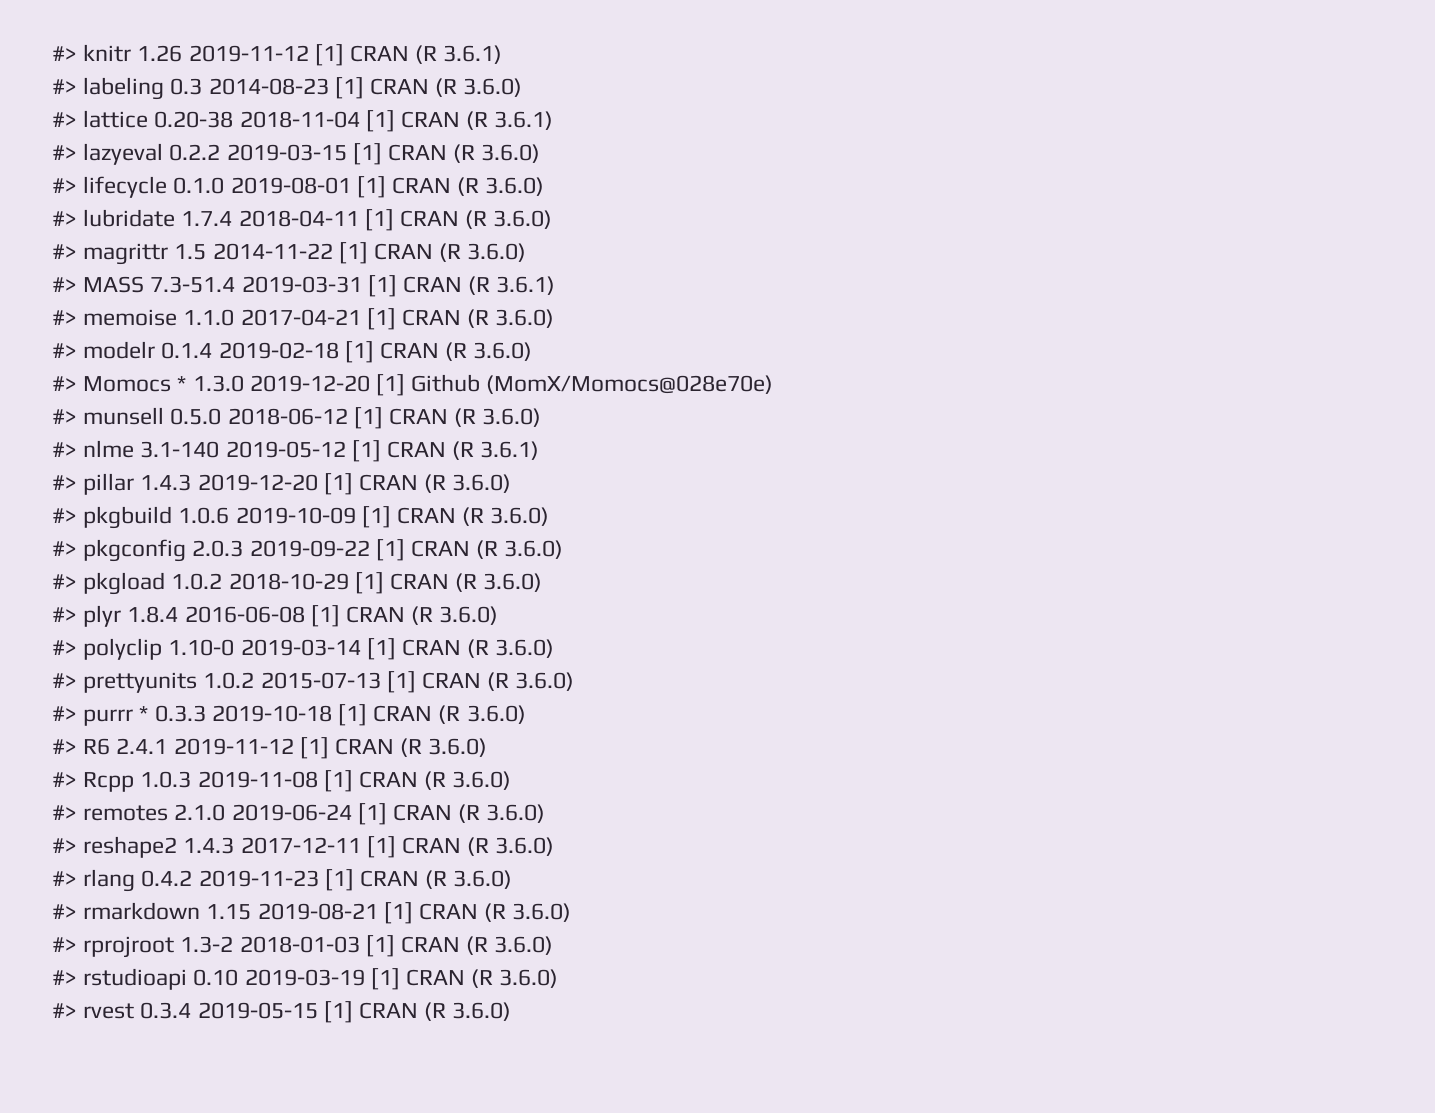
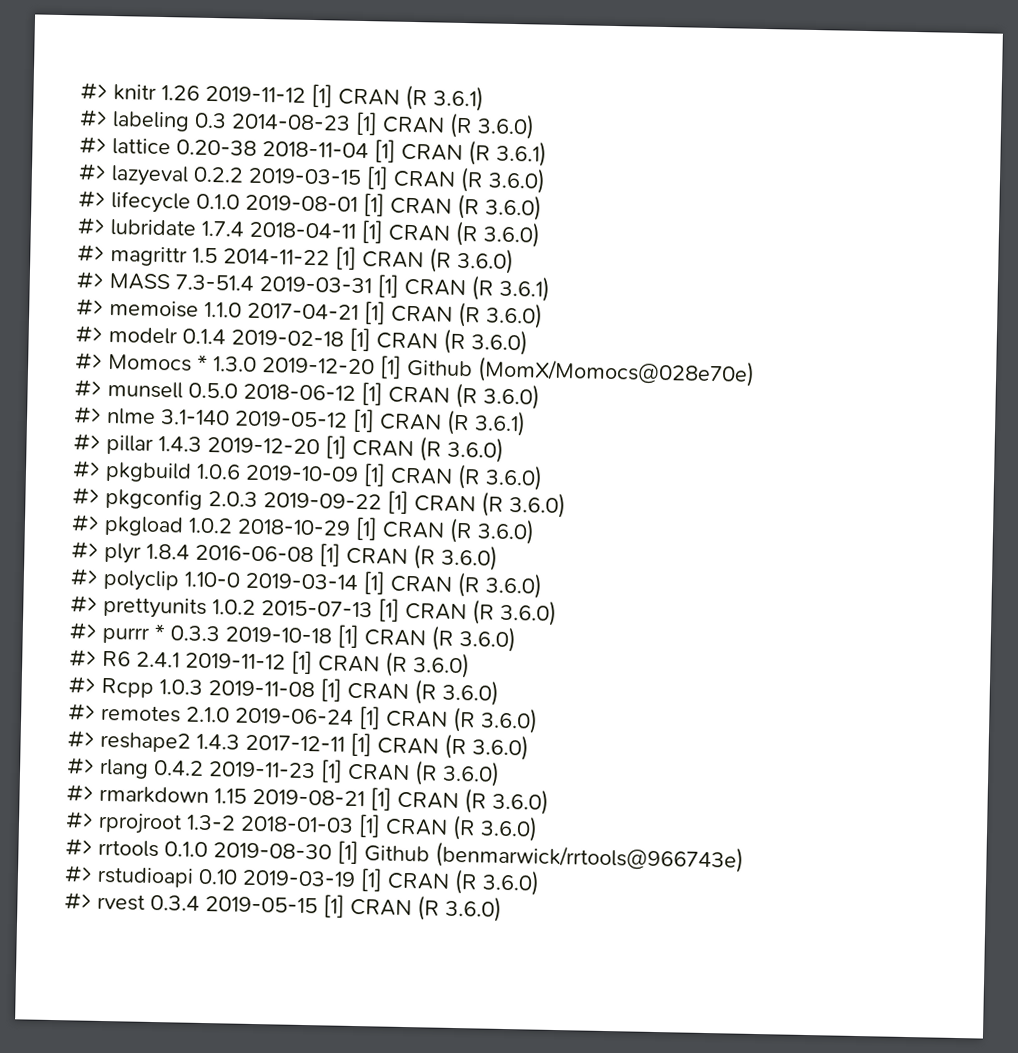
(554, 945) none -> [65,838,744,873] // #> rrtools 0.1.0 2019-08-30 [1] Github (benmarwick/rrtools@966743e)

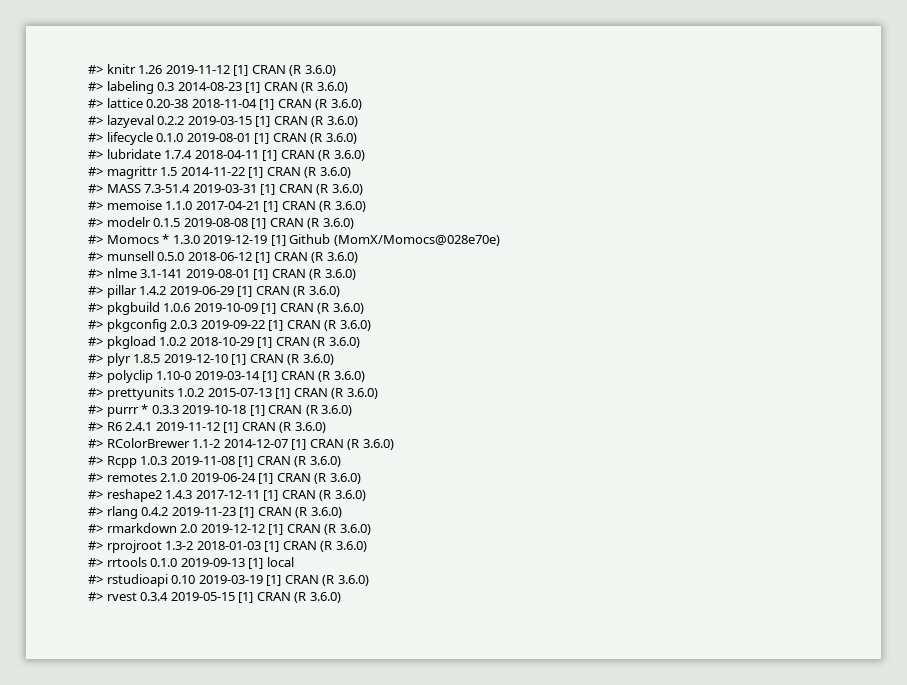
[433,85,484,112] 3.6.1) -> [304,65,336,76] 3.6.0)
[496,140,547,167] 3.6.1) -> [330,99,362,110] 3.6.0)
[499,275,550,302] 3.6.1) -> [331,184,363,195] 3.6.0)
[182,328,344,347] 0.1.4 2019-02-18 -> [153,218,248,227] 0.1.5 2019-08-08
[262,357,375,375] 2019-12-20 -> [203,235,268,244] 2019-12-19
[160,408,526,437] 3.1-140 2019-05-12 [1] CRAN (R 3.6.1) -> [140,269,356,280] 3.1-141 2019-08-01 [1] CRAN (R 3.6.0)
[158,436,320,455] 1.4.3 2019-12-20 -> [139,286,234,295] 1.4.2 2019-06-29
[146,543,314,563] 1.8.4 2016-06-08 -> [133,354,228,363] 1.8.5 2019-12-10
(470, 665) none -> [88,438,394,450] // #> RColorBrewer 1.1-2 2014-12-07 [1] CRAN (R 3.6.0)
[214,788,365,807] 1.15 2019-08-21 -> [180,524,265,533] 2.0 2019-12-12
[213,840,744,873] 2019-08-30 [1] Github (benmarwick/rrtools@966743e) -> [180,557,294,569] 2019-09-13 [1] local

